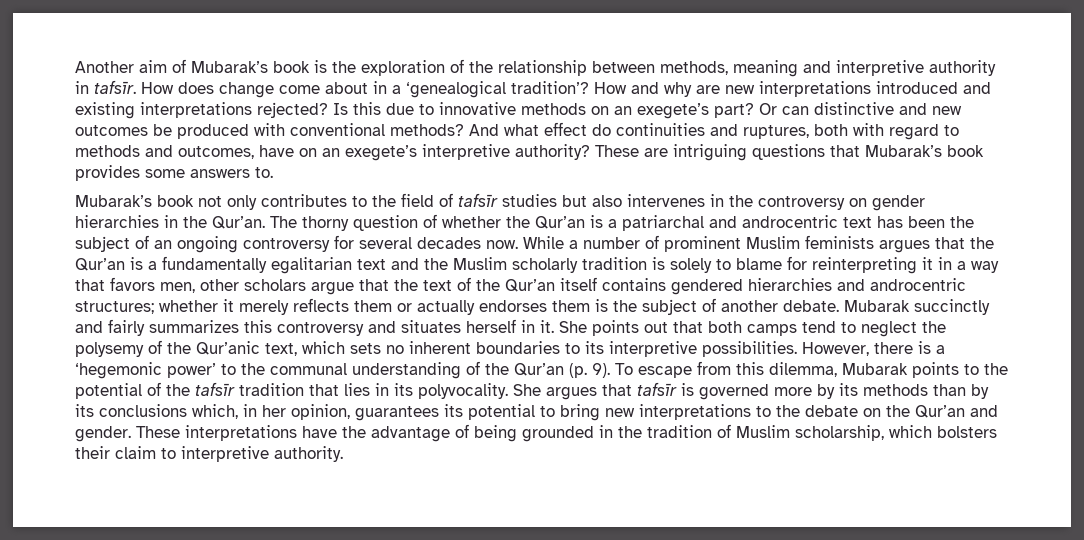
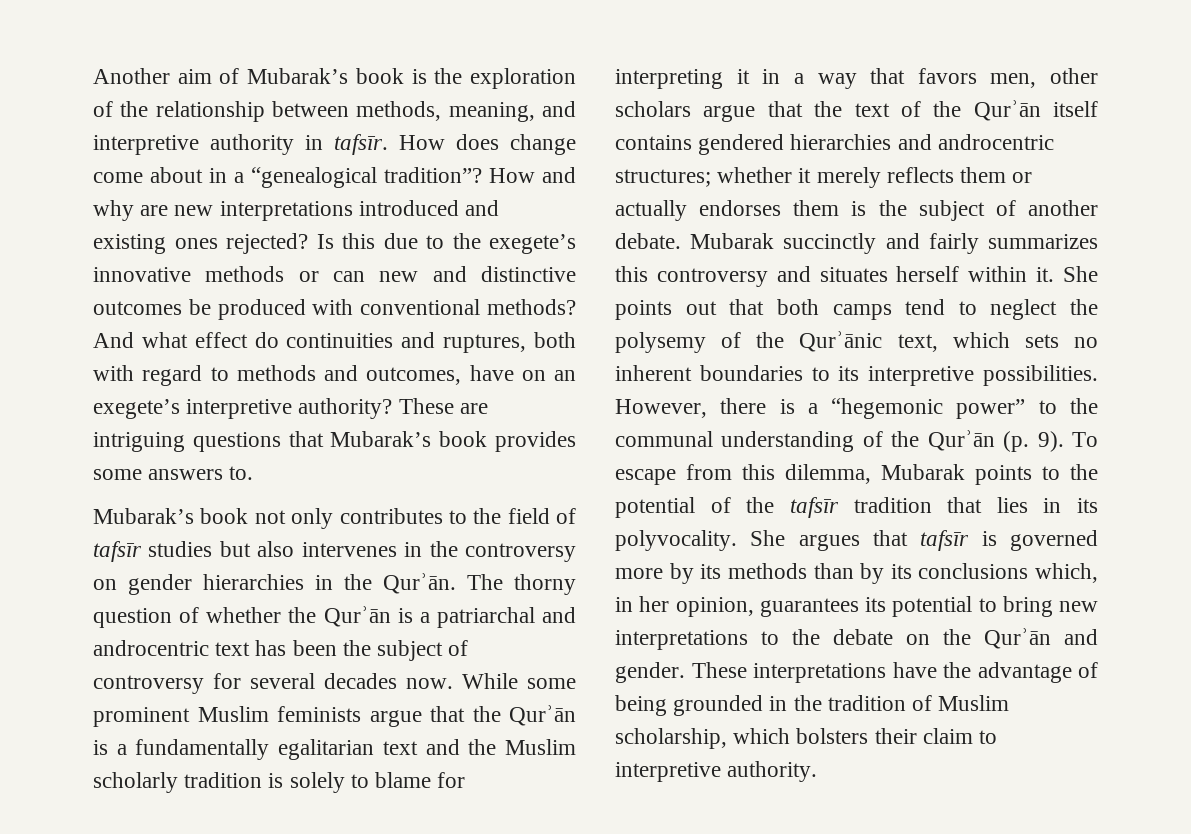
[733,60,798,77] meaning -> [448,102,535,122] meaning,
[406,81,589,98] ‘genealogical tradition’? -> [251,167,482,188] “genealogical tradition”?
[140,102,252,118] interpretations -> [174,238,218,249] ones
[439,102,962,119] innovative methods on an exegete’s part? Or can distinctive and new -> [452,233,576,254] [93,266,576,282] the exegete’s innovative methods or can new and distinctive
[212,216,265,229] Qur’an. -> [383,573,456,594] Qurʾān.
[535,216,585,229] Qur’an -> [323,606,391,627] Qurʾān
[154,236,238,253] an ongoing -> (469, 648) none
[569,235,659,249] a number of -> [527,678,576,689] some
[879,237,994,253] [75,258,125,271] argues that the Qur’an -> [369,705,576,727] argue that the Qurʾān
[812,257,917,274] reinterpreting -> [615,69,723,89] interpreting
[505,279,555,292] Qur’an -> [973,100,1041,121] Qurʾān
[521,320,535,333] in -> [968,266,1028,282] within
[196,341,260,355] Qur’anic -> [799,331,883,352] Qurʾānic
[75,362,216,379] ‘hegemonic power’ -> [831,398,1026,419] “hegemonic power”
[514,363,564,376] Qur’an -> [927,430,995,451] Qurʾān
[915,405,965,418] Qur’an -> [984,628,1051,649] Qurʾān

